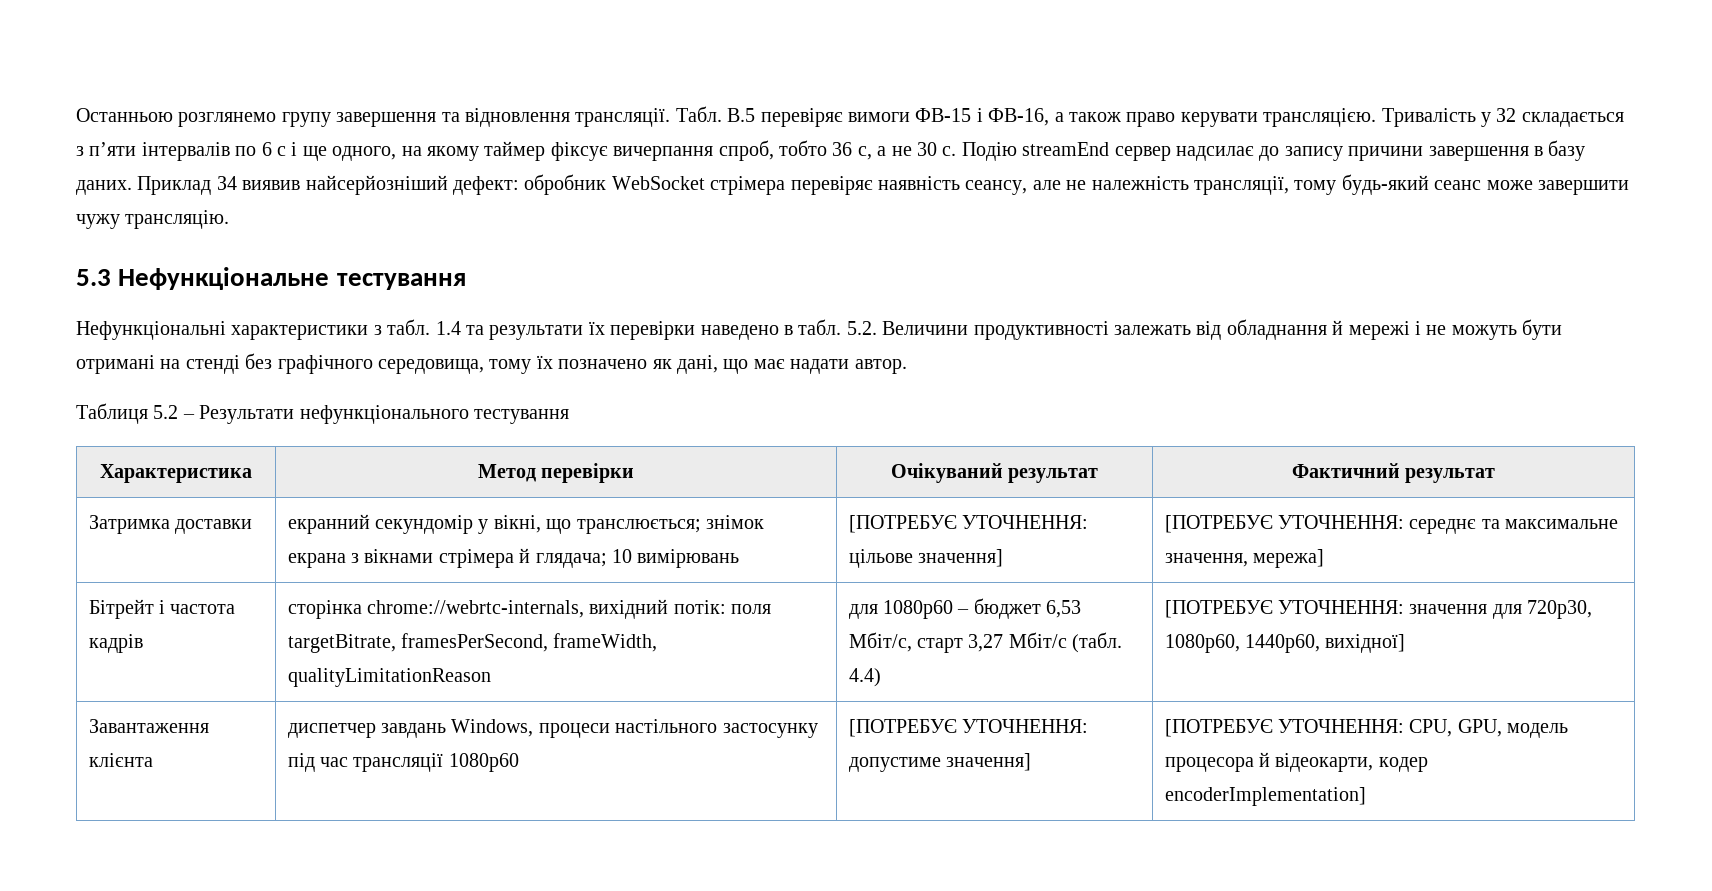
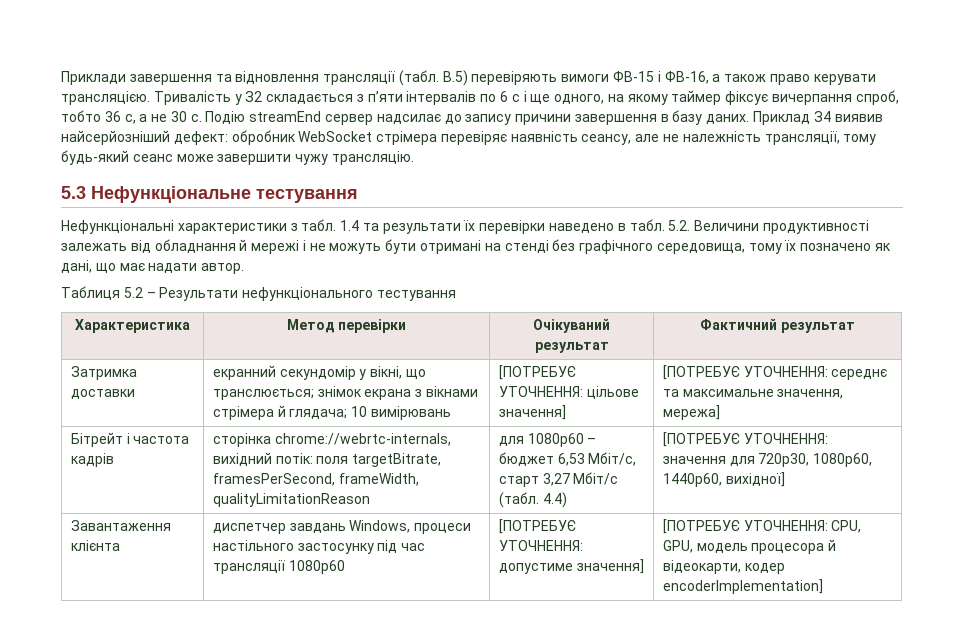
[76,106,843,127] Останньою розглянемо групу завершення та відновлення трансляції. Табл. В.5 перевіряє -> [61,70,558,86] Приклади завершення та відновлення трансляції (табл. В.5) перевіряють

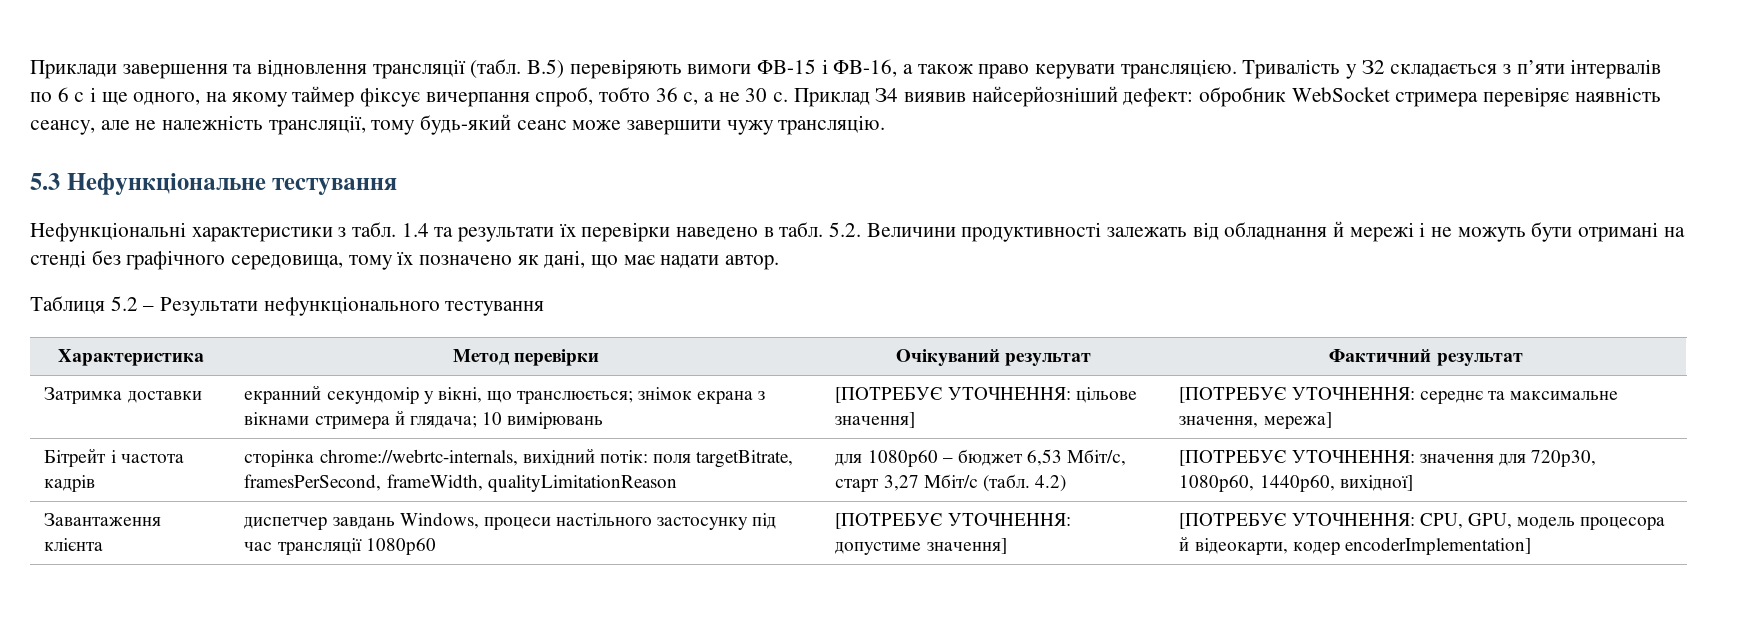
[205,110,750,125] Подію streamEnd сервер надсилає до запису причини завершення в базу даних. -> (789, 97) none
[376,131,438,145] стрімера -> [1395,92,1479,107] стримера
[212,406,274,420] стрімера -> [314,416,390,429] стримера
[542,492,567,508] 4.4) -> [1034,475,1066,492] 4.2)

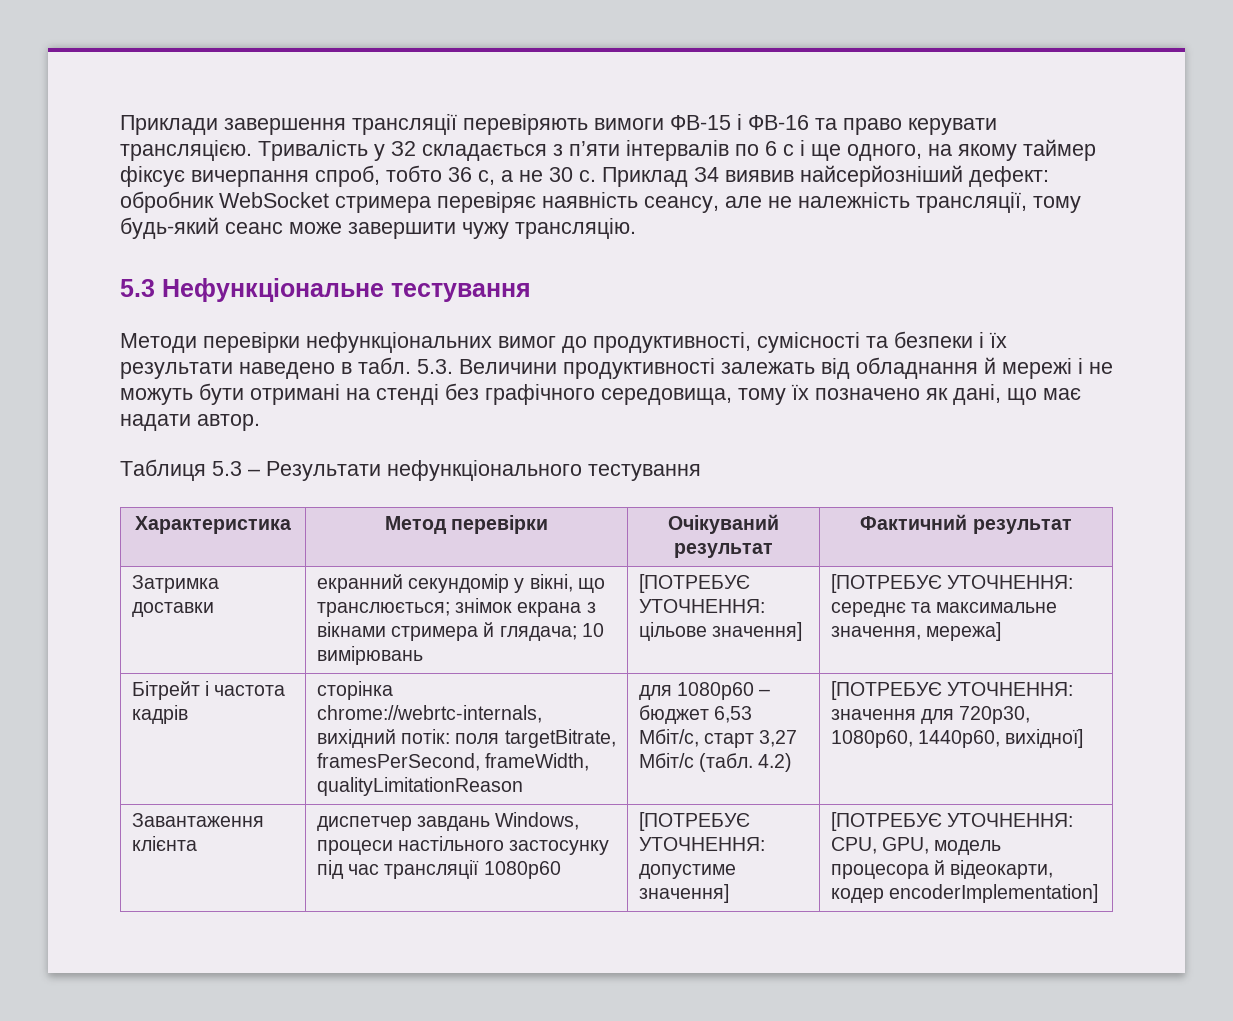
[233,59,565,79] та відновлення трансляції (табл. В.5) -> [352,114,457,135] трансляції
[833,59,973,77] ФВ-16, а також -> [748,115,837,130] ФВ-16 та
[30,222,671,242] Нефункціональні характеристики з табл. 1.4 та результати їх перевірки -> [120,331,1007,353] [120,362,233,379] Методи перевірки нефункціональних вимог до продуктивності, сумісності та безпеки і їх результати
[829,222,862,237] 5.2. -> [417,359,453,374] 5.3.
[110,296,138,311] 5.2 -> [212,461,242,476] 5.3

